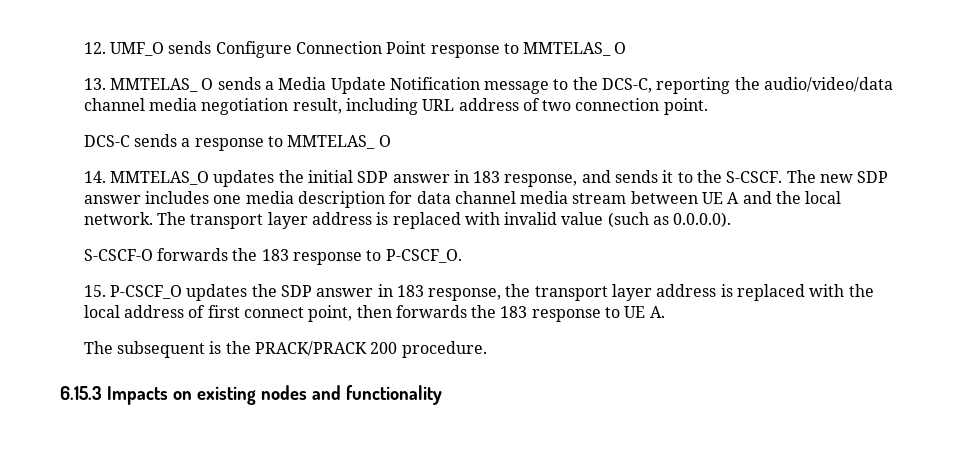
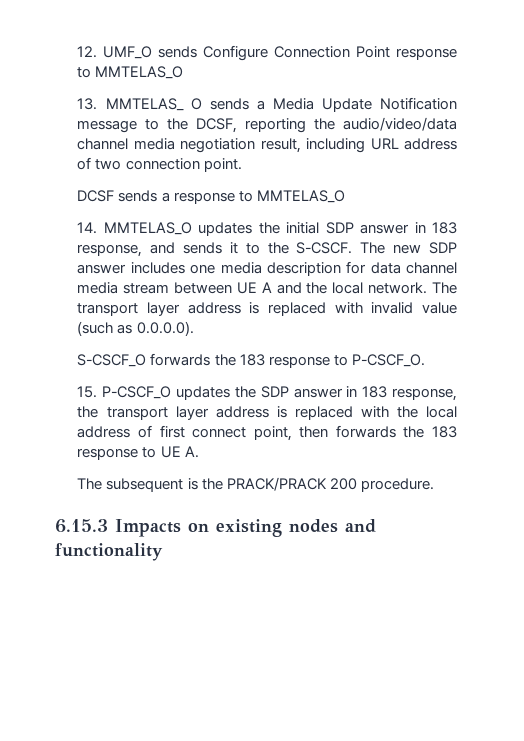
[523,42,627,56] MMTELAS_ O -> [95,66,184,79] MMTELAS_O
[602,78,653,93] DCS-C, -> [196,118,238,133] DCSF,
[83,135,130,147] DCS-C -> [77,190,115,202] DCSF
[287,135,391,149] MMTELAS_ O -> [256,190,345,203] MMTELAS_O
[83,249,153,261] S-CSCF-O -> [77,354,147,367] S-CSCF_O

